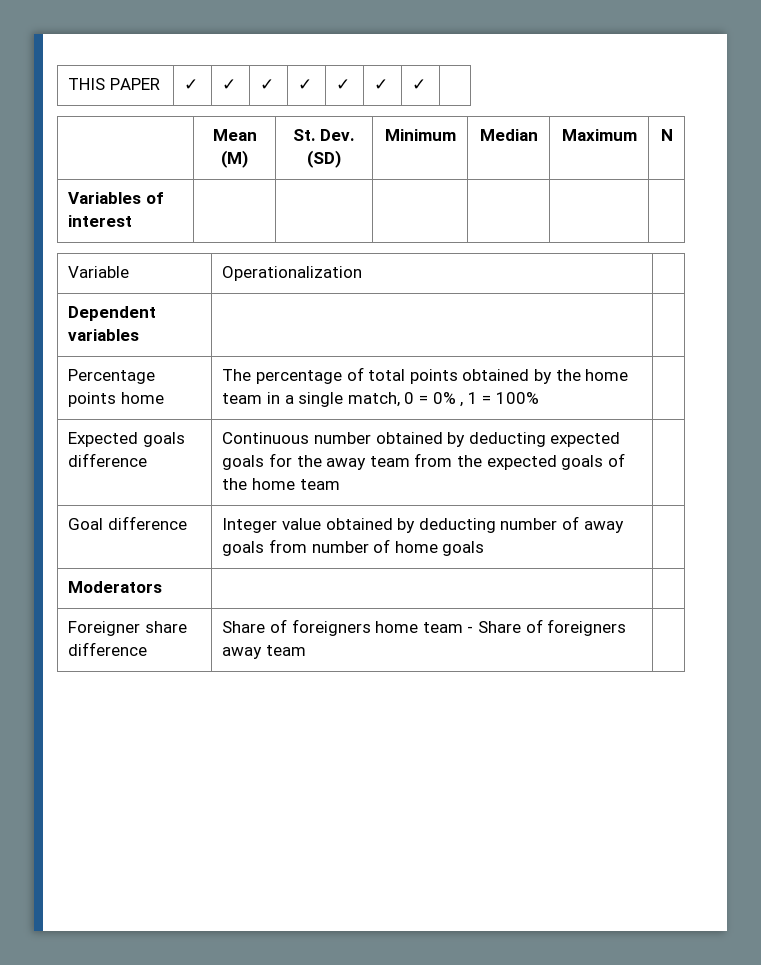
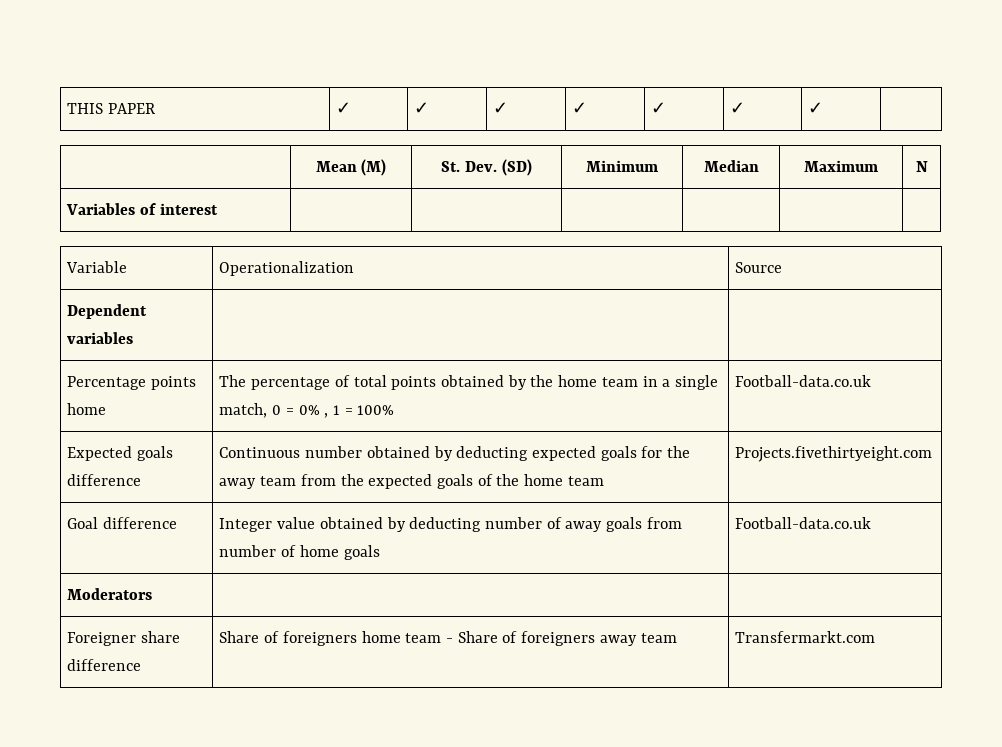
(363, 273) none -> [735,262,783,273] Source
(539, 398) none -> [735,375,872,387] Football-data.co.uk
(340, 484) none -> [735,446,933,462] Projects.fivethirtyeight.com
(485, 548) none -> [735,517,872,529] Football-data.co.uk
(307, 650) none -> [735,631,876,643] Transfermarkt.com

